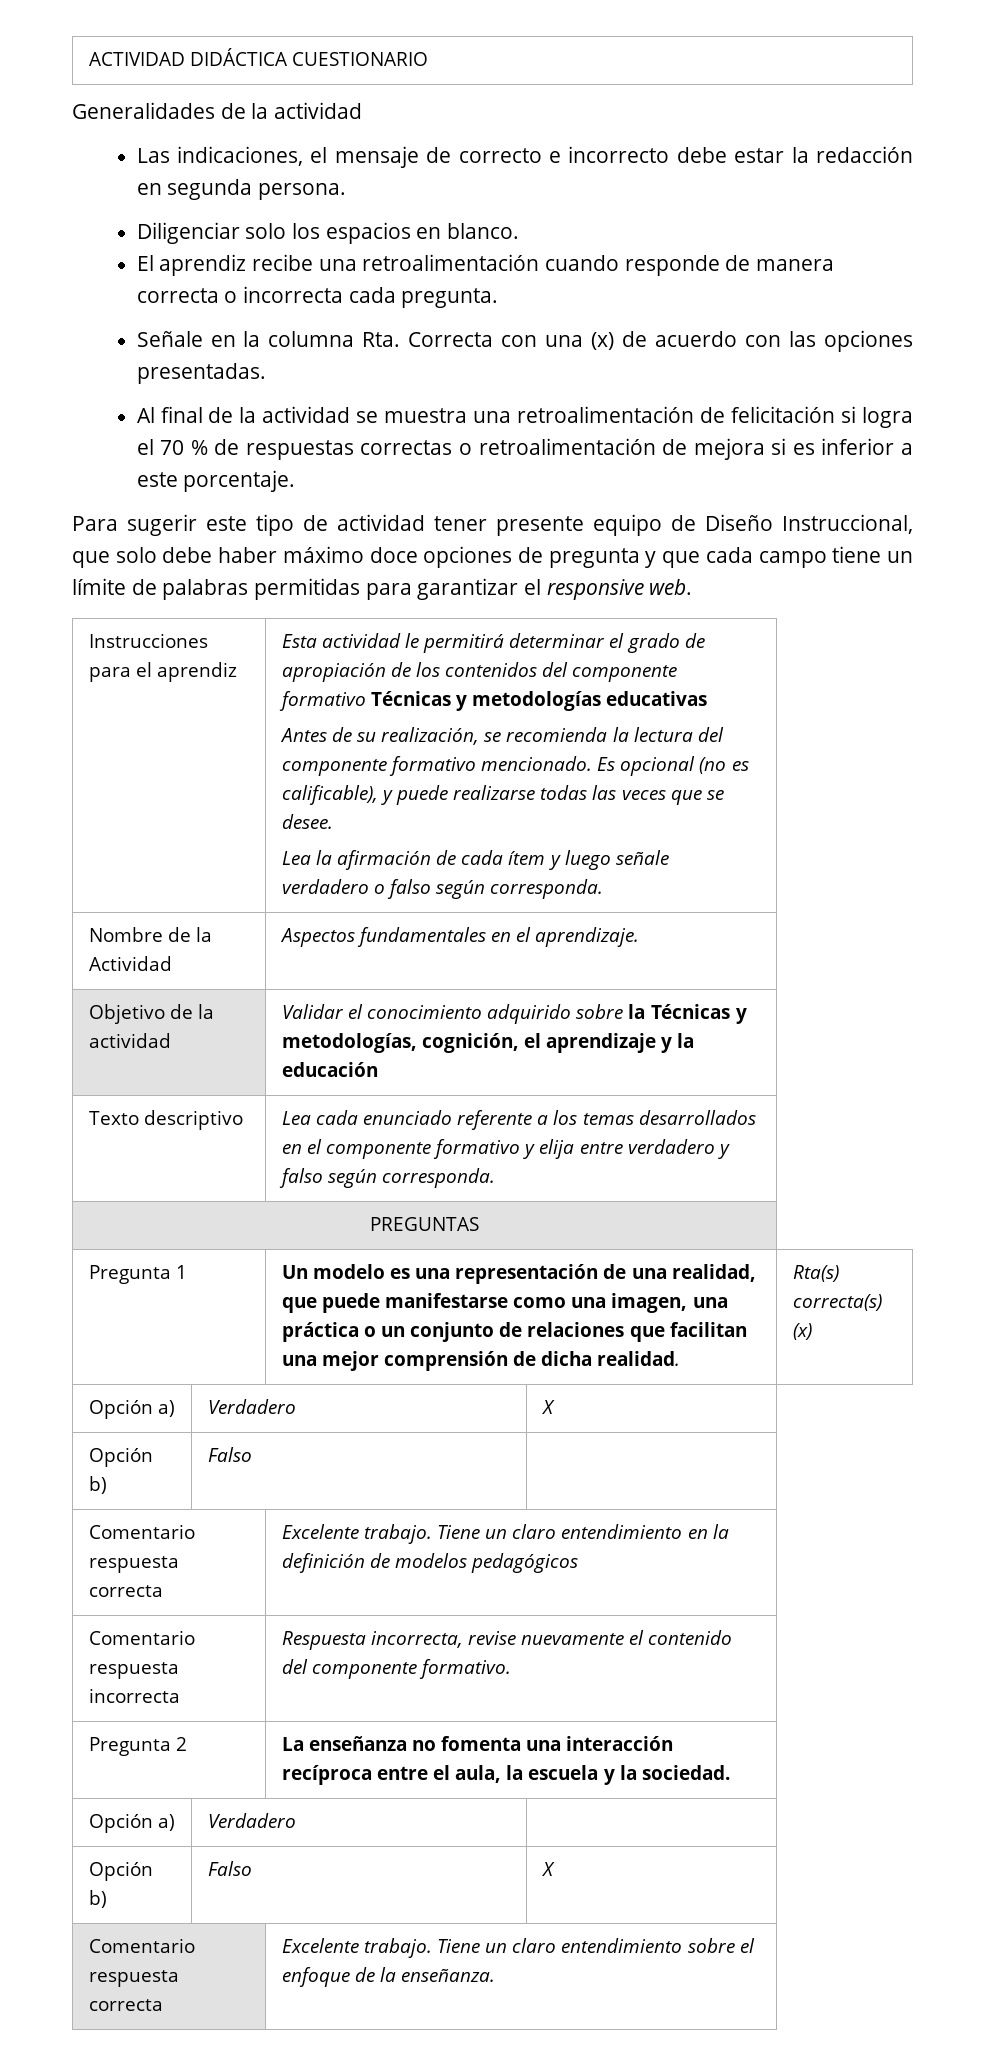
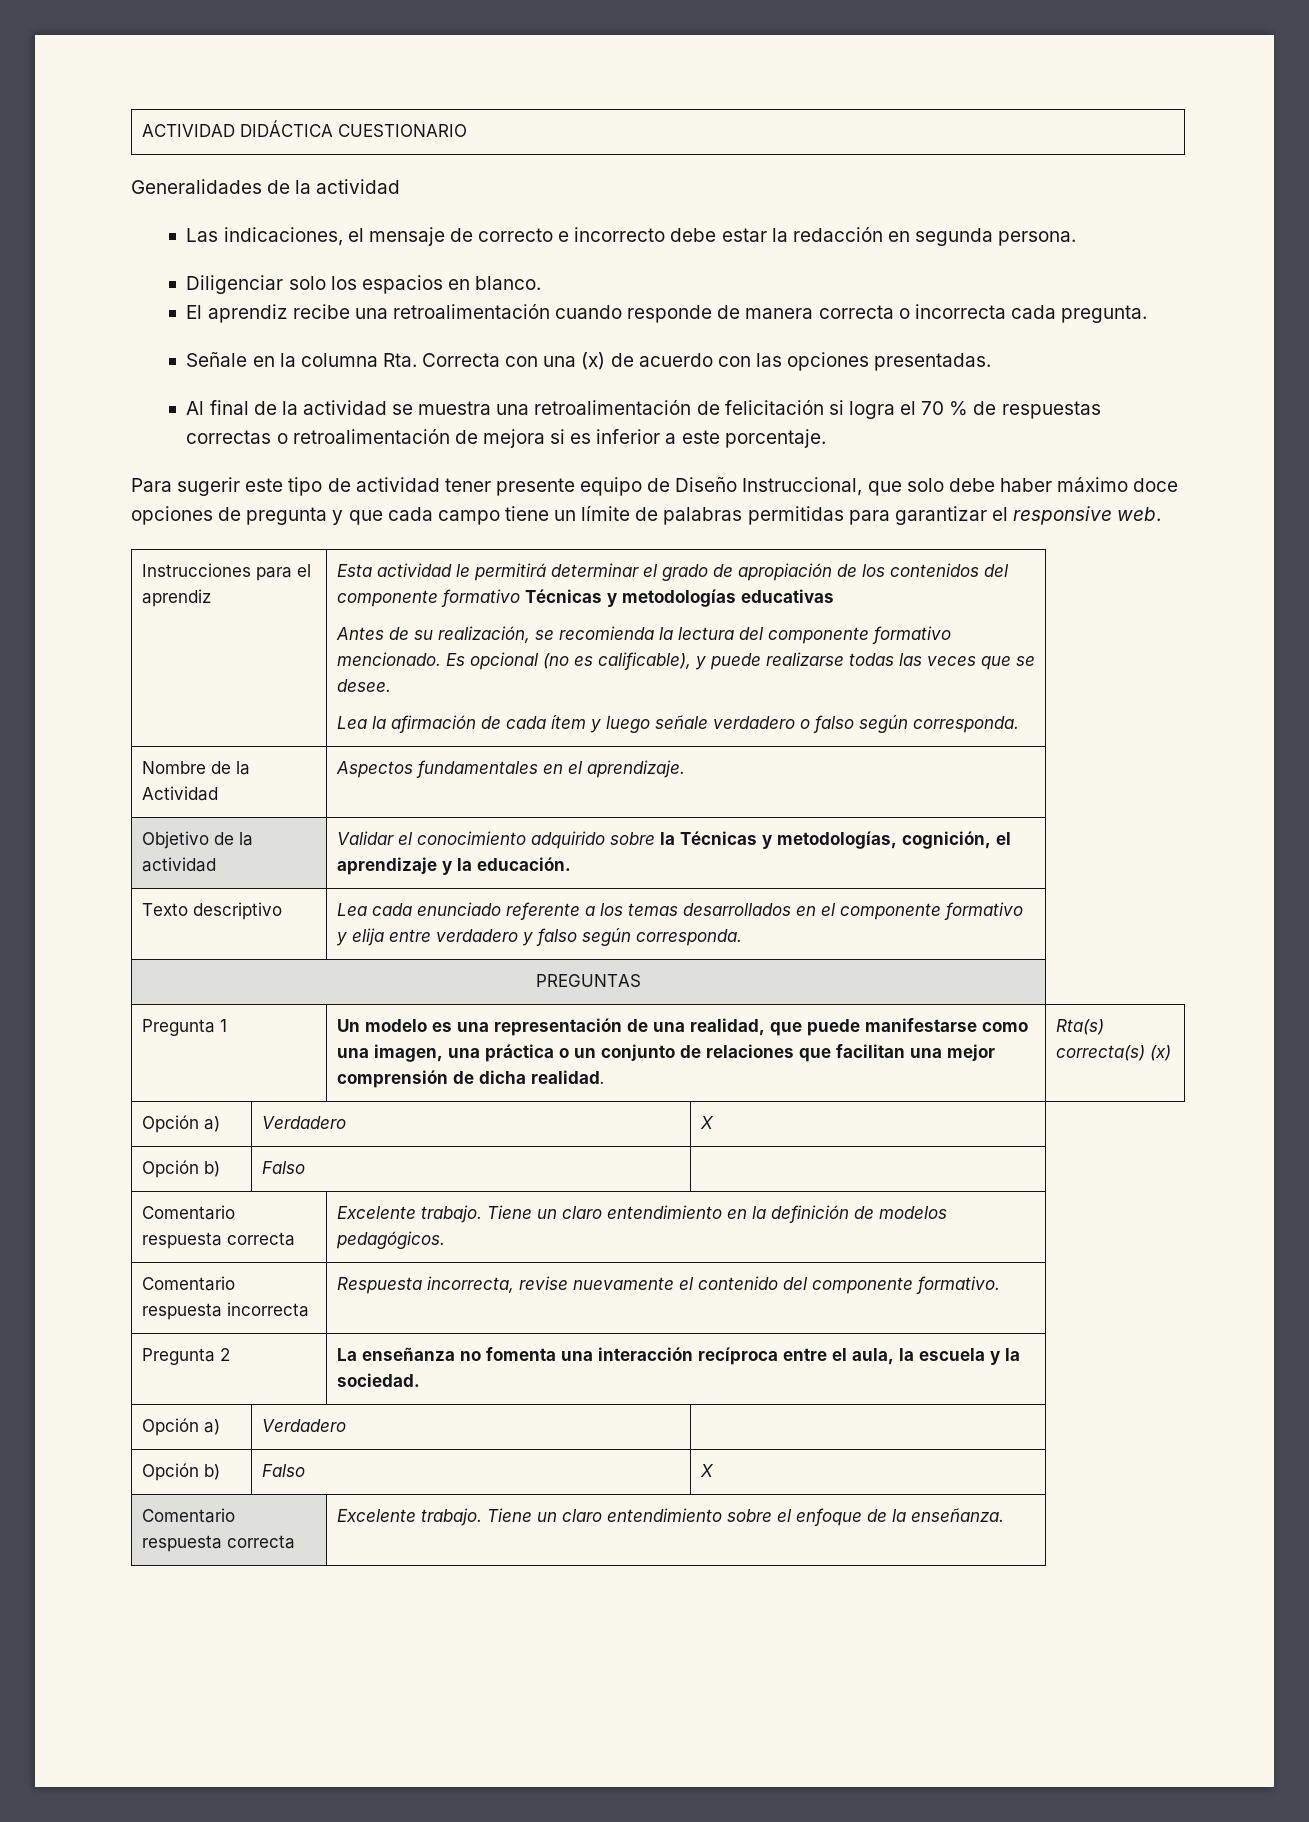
[281,1062,378,1077] educación -> [476,857,571,871] educación.
[471,1553,579,1573] pedagógicos -> [335,1231,445,1249] pedagógicos.

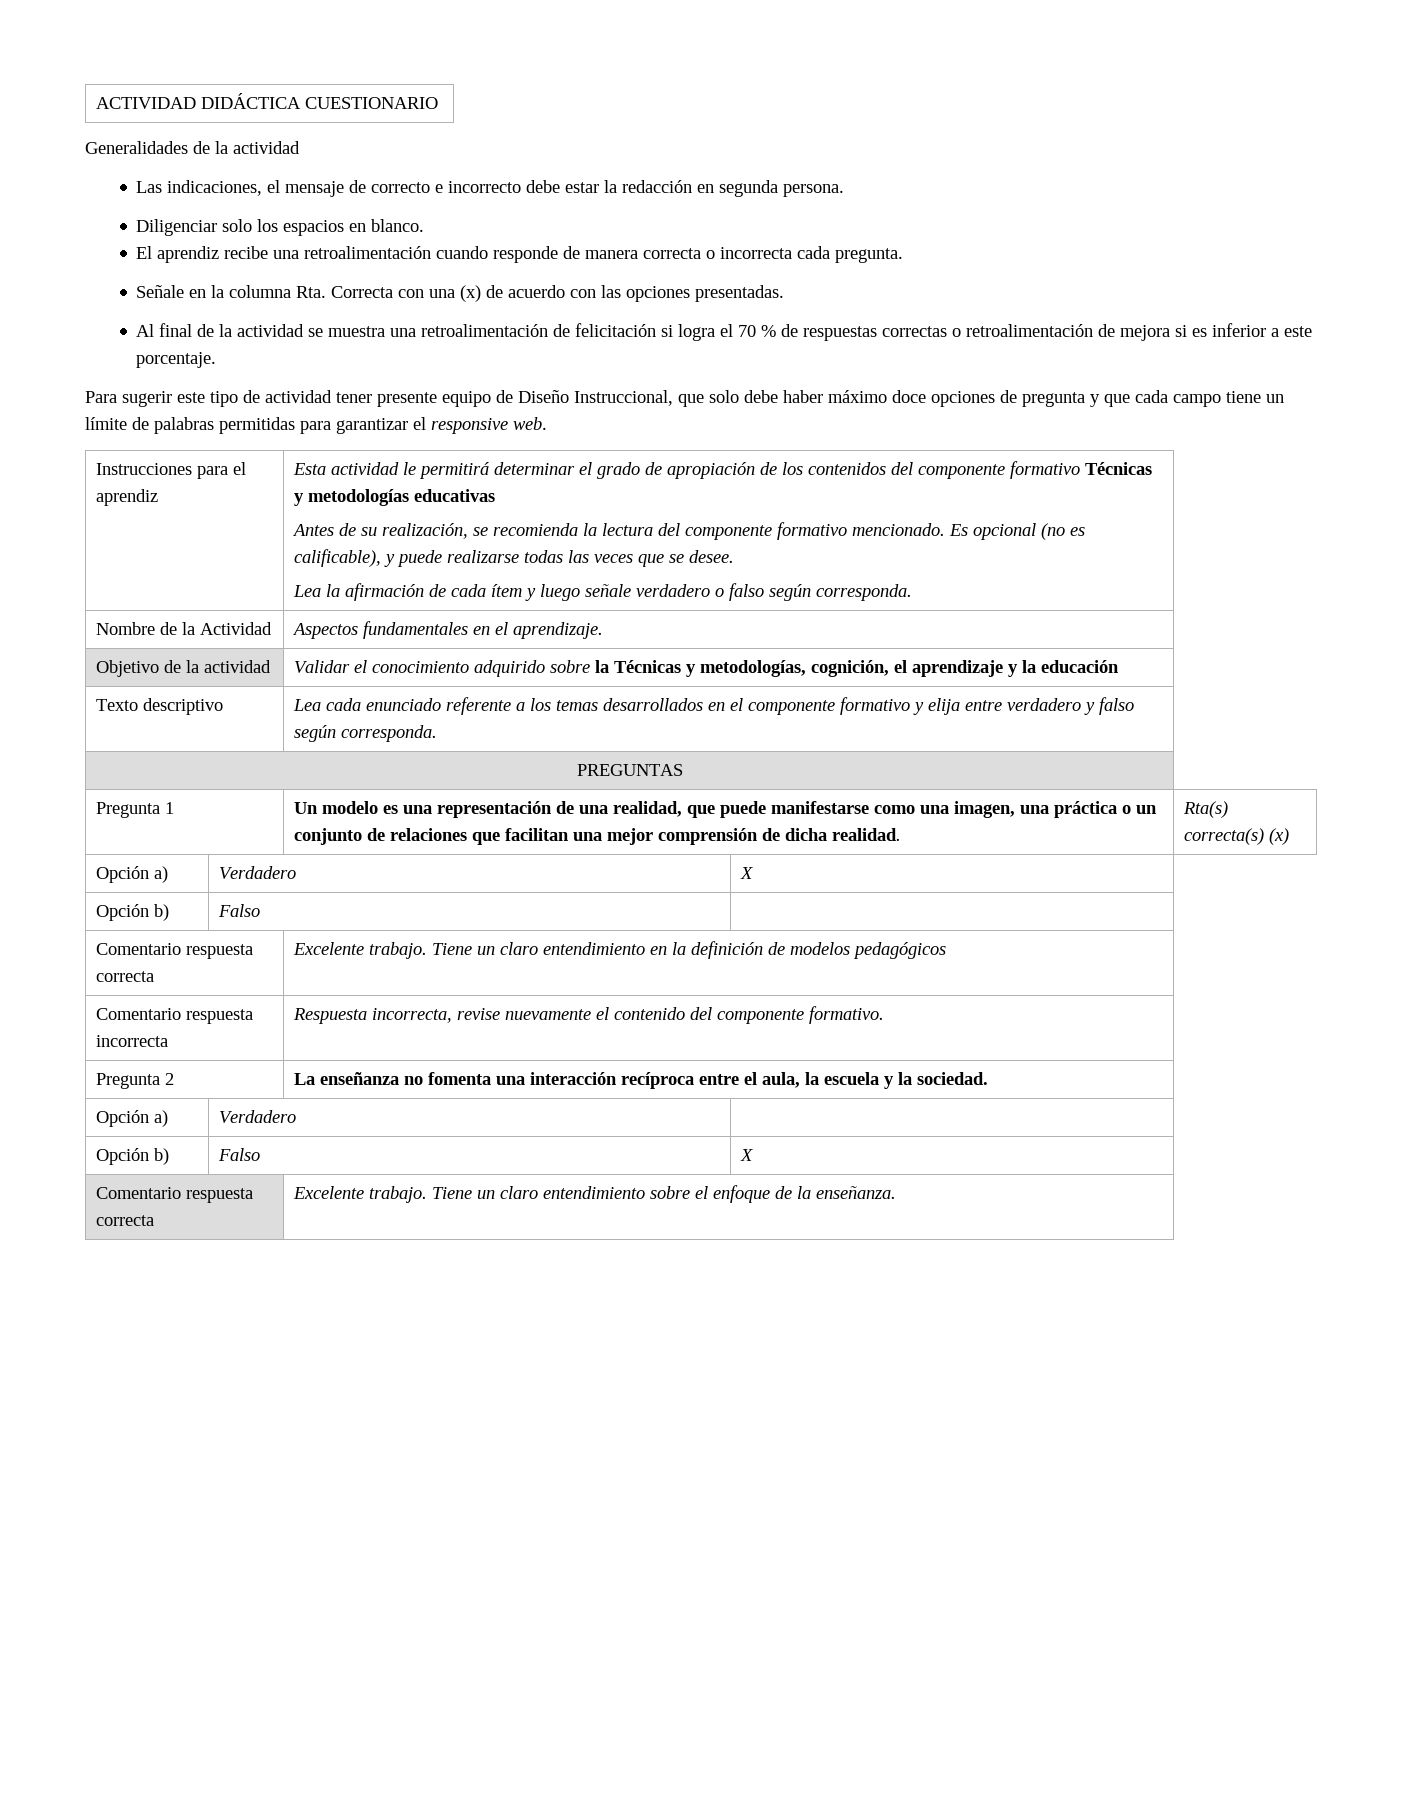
[476,857,571,871] educación. -> [1041,660,1120,673] educación
[335,1231,445,1249] pedagógicos. -> [853,942,947,959] pedagógicos

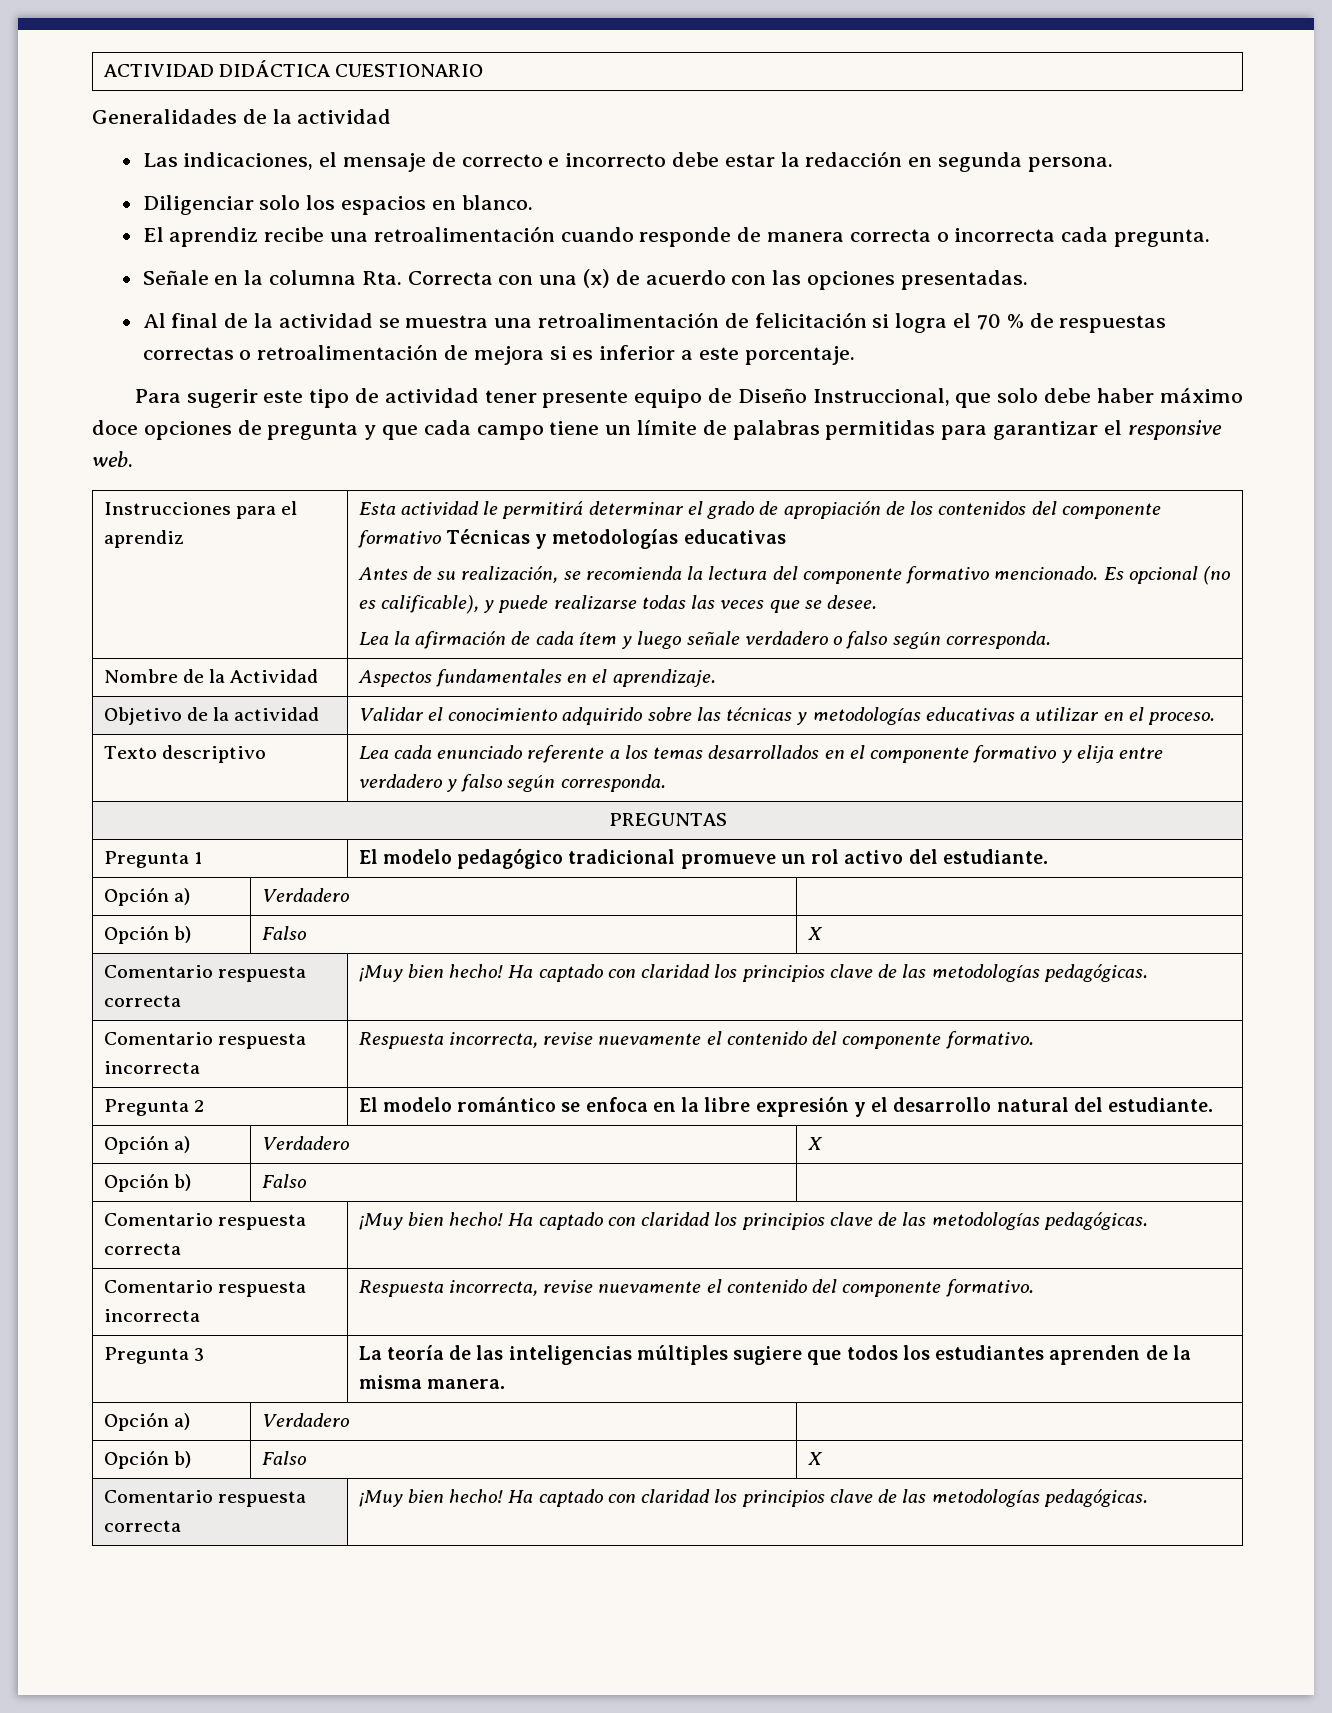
[595,660,1120,677] la Técnicas y metodologías, cognición, el aprendizaje y la educación -> [696,707,1216,725] las técnicas y metodologías educativas a utilizar en el proceso.
[294,801,1158,818] [294,828,902,845] [1183,801,1229,818] [1184,828,1290,845] Un modelo es una representación de una realidad, que puede manifestarse como una imagen, una práctica o un conjunto de relaciones que facilitan una mejor comprensión de dicha realidad. | Rta(s) correcta(s) (x) -> [358,848,1048,869] [103,887,190,906] [261,888,350,902] [103,925,191,944] [261,926,307,940] [807,927,823,940] [103,965,306,982] [103,995,181,1007] [358,964,1148,982] [103,1032,306,1049] [103,1061,200,1074] [358,1031,1034,1049] [103,1099,204,1116] [358,1096,1214,1117] El modelo pedagógico tradicional promueve un rol activo del estudiante. // Opción a) | Verdadero | // Opción b) | Falso | X // Comentario respuesta correcta | ¡Muy bien hecho! Ha captado con claridad los principios clave de las metodologías pedagógicas. // Comentario respuesta incorrecta | Respuesta incorrecta, revise nuevamente el contenido del componente formativo. // Pregunta 2 | El modelo romántico se enfoca en la libre expresión y el desarrollo natural del estudiante.
[293,941,947,959] Excelente trabajo. Tiene un claro entendimiento en la definición de modelos pedagógicos -> [358,1212,1148,1230] ¡Muy bien hecho! Ha captado con claridad los principios clave de las metodologías pedagógicas.
[165,1073,175,1085] 2 -> [193,1348,204,1361] 3
[320,1072,989,1089] enseñanza no fomenta una interacción recíproca entre el aula, la escuela y la sociedad. -> [386,1345,1191,1365] [358,1375,505,1389] teoría de las inteligencias múltiples sugiere que todos los estudiantes aprenden de la misma manera.
[293,1185,897,1203] Excelente trabajo. Tiene un claro entendimiento sobre el enfoque de la enseñanza. -> [358,1489,1148,1507] ¡Muy bien hecho! Ha captado con claridad los principios clave de las metodologías pedagógicas.

